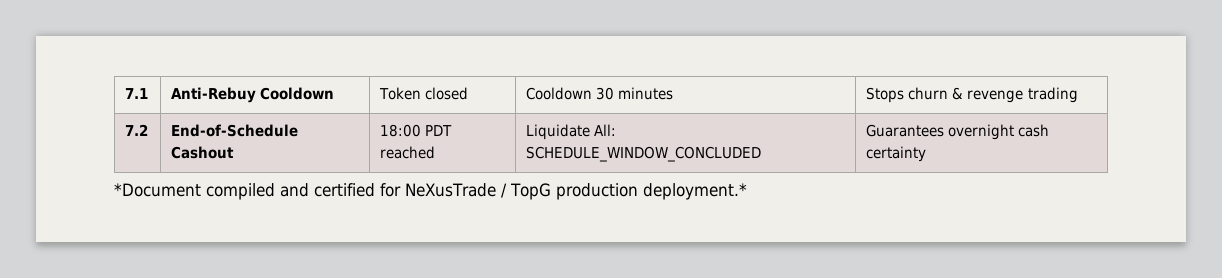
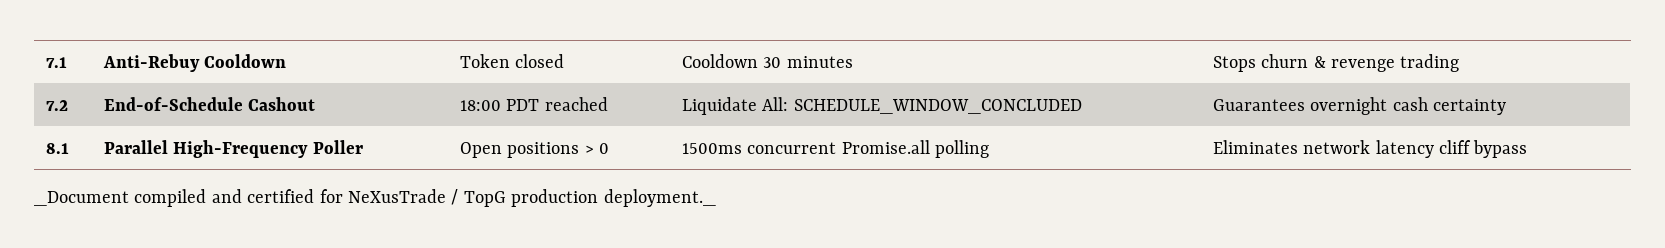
[114,183,201,197] // *Document -> [45,143,69,154] [103,140,363,158] [459,142,609,158] [681,140,989,158] [1212,140,1528,158] [34,191,129,206] // 8.1 | Parallel High-Frequency Poller | Open positions > 0 | 1500ms concurrent Promise.all polling | Eliminates network latency cliff bypass // _Document
[642,183,747,200] deployment.* -> [603,189,716,207] deployment._

